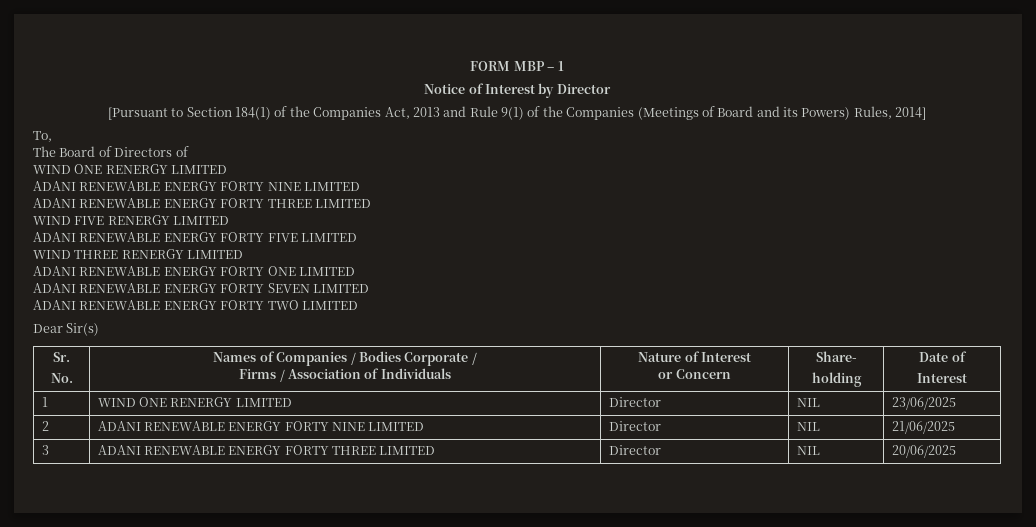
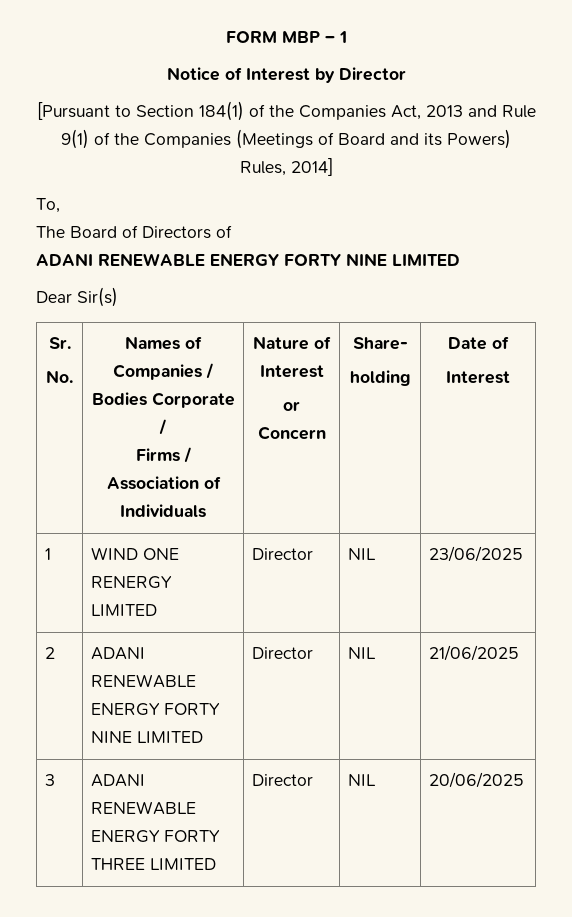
[33,164,228,174] [33,181,360,191] [33,198,371,208] [33,215,230,225] [33,232,357,242] [33,249,244,259] [33,266,355,276] [33,283,369,293] [33,300,358,310] // WIND ONE RENERGY LIMITED // ADANI RENEWABLE ENERGY FORTY NINE LIMITED // ADANI RENEWABLE ENERGY FORTY THREE LIMITED // WIND FIVE RENERGY LIMITED // ADANI RENEWABLE ENERGY FORTY FIVE LIMITED // WIND THREE RENERGY LIMITED // ADANI RENEWABLE ENERGY FORTY ONE LIMITED // ADANI RENEWABLE ENERGY FORTY SEVEN LIMITED // ADANI RENEWABLE ENERGY FORTY TWO LIMITED -> [36,253,460,266] // ADANI RENEWABLE ENERGY FORTY NINE LIMITED

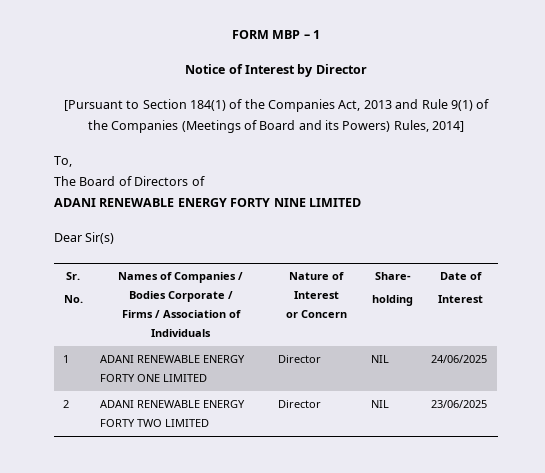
[91,547,180,560] [91,576,173,589] [91,604,158,616] [252,548,314,560] [348,548,377,560] [429,546,524,562] [45,647,56,659] [91,647,146,660] [91,674,197,688] [91,703,221,716] [91,731,204,743] [252,647,314,659] [348,647,377,659] [429,645,520,661] [45,774,56,786] [91,774,146,787] [91,801,197,815] [91,830,221,843] [91,858,217,870] [252,774,314,786] [348,774,377,786] [429,772,525,788] WIND ONE RENERGY LIMITED | Director | NIL | 23/06/2025 // 2 | ADANI RENEWABLE ENERGY FORTY NINE LIMITED | Director | NIL | 21/06/2025 // 3 | ADANI RENEWABLE ENERGY FORTY THREE LIMITED | Director | NIL | 20/06/2025 -> [99,355,245,363] [99,374,207,382] [277,355,321,363] [370,355,389,363] [430,355,487,363] [62,400,69,408] [99,400,245,408] [99,419,209,427] [277,400,321,408] [370,400,389,408] [430,400,487,408] ADANI RENEWABLE ENERGY FORTY ONE LIMITED | Director | NIL | 24/06/2025 // 2 | ADANI RENEWABLE ENERGY FORTY TWO LIMITED | Director | NIL | 23/06/2025

